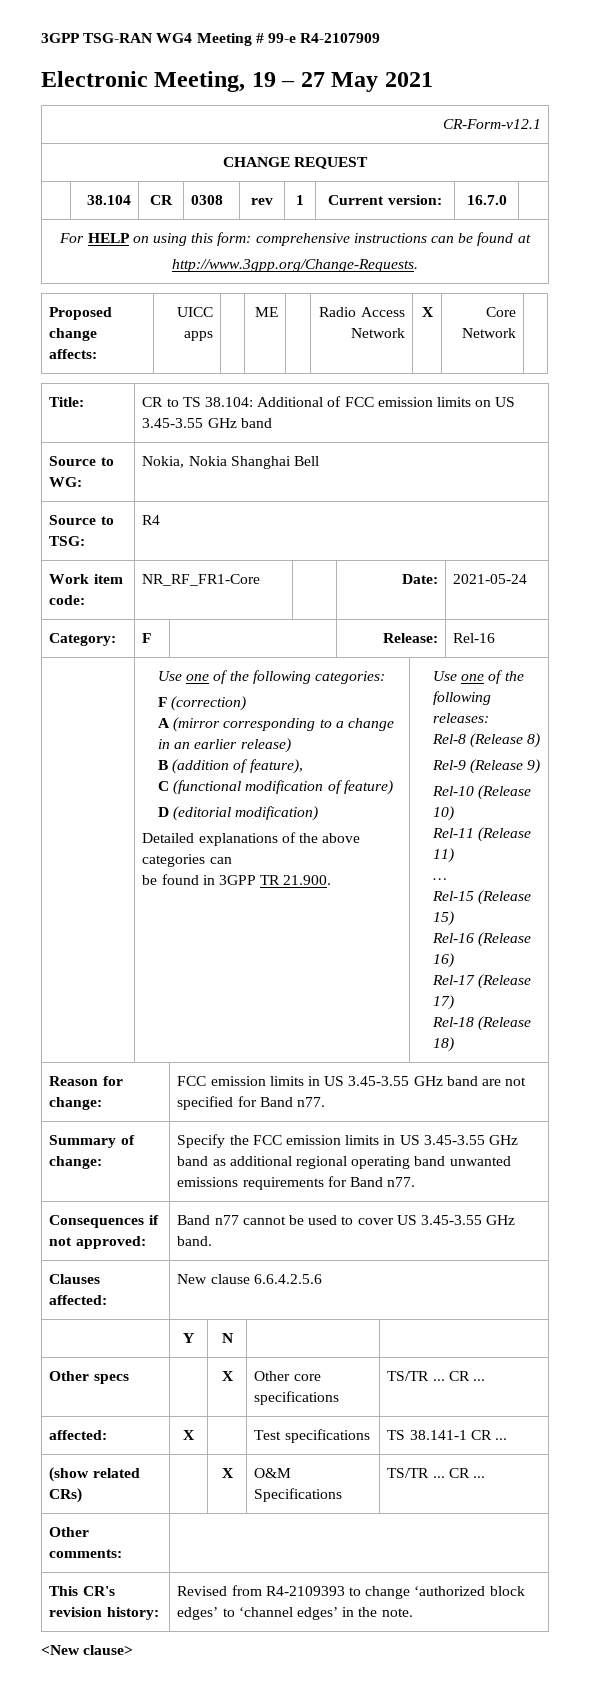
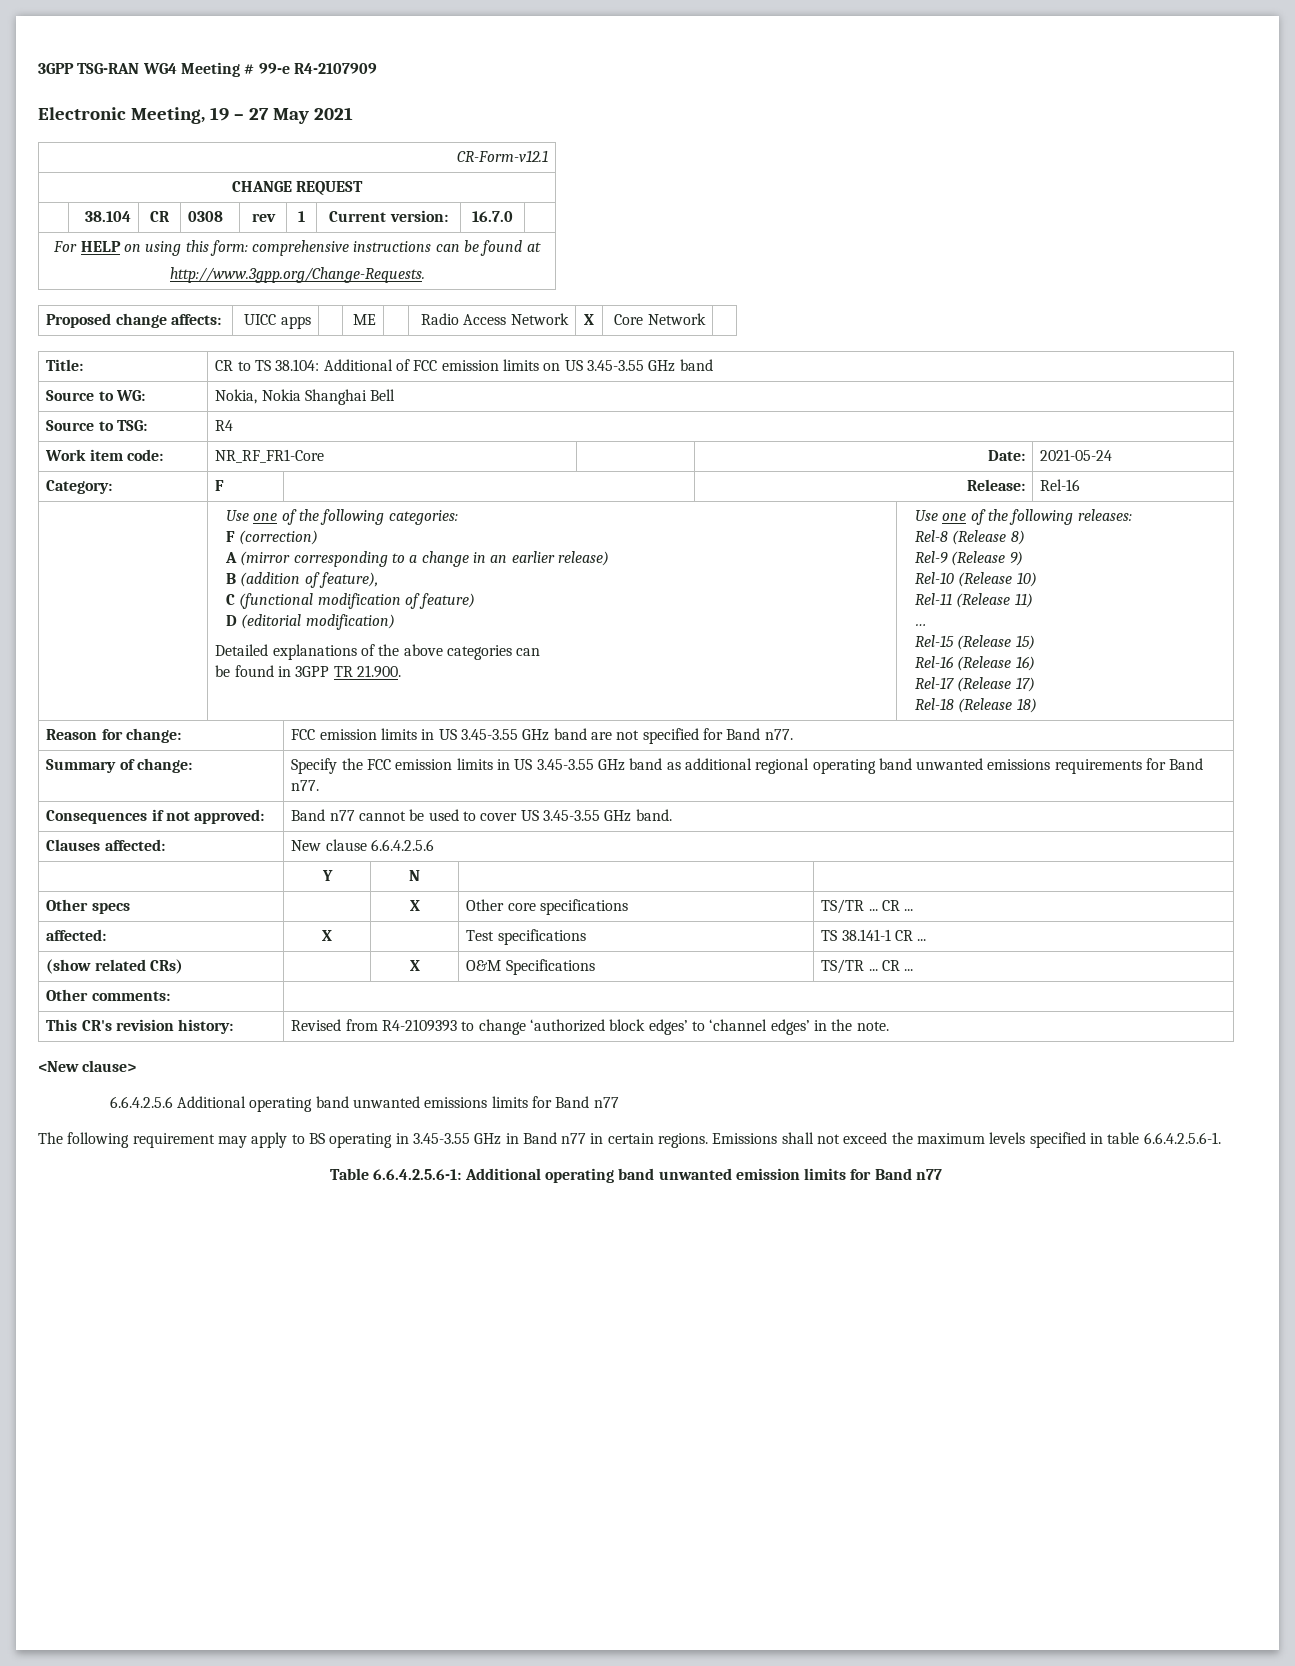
(134, 1650) none -> [109,1096,619,1112] [38,1132,1221,1148] [329,1168,943,1183] // 6.6.4.2.5.6 Additional operating band unwanted emissions limits for Band n77 // The following requirement may apply to BS operating in 3.45-3.55 GHz in Band n77 in certain regions. Emissions shall not exceed the maximum levels specified in table 6.6.4.2.5.6-1. // Table 6.6.4.2.5.6-1: Additional operating band unwanted emission limits for Band n77

